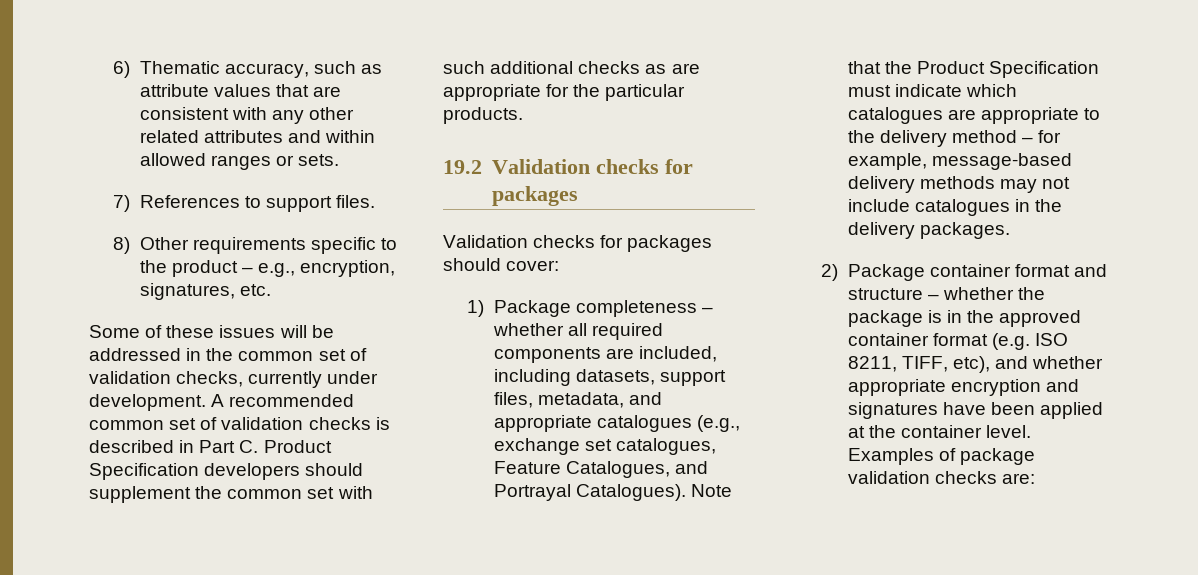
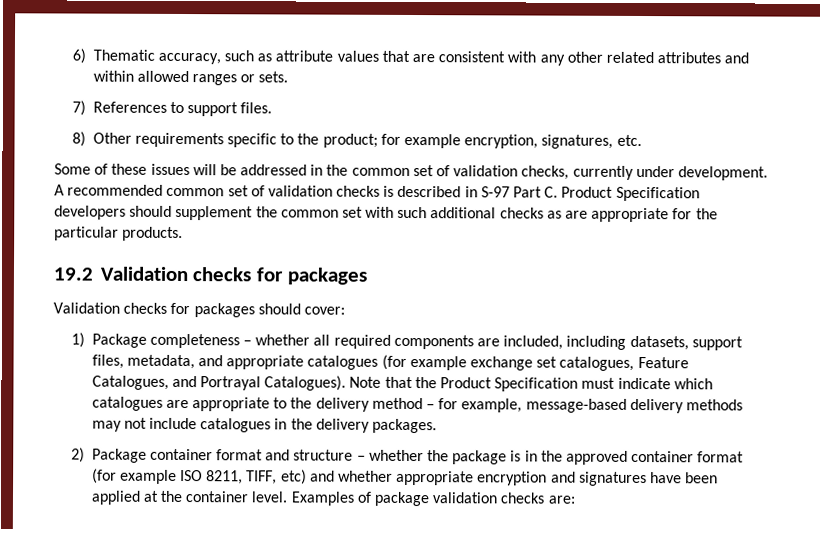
[171,260,296,277] product – e.g., -> [322,133,462,149] product; for example
(195, 446) none -> [480,186,510,198] S-97
[696,415,740,432] (e.g., -> [381,354,467,371] (for example
[991,333,1030,350] (e.g. -> [91,468,177,484] (for example
[952,356,990,373] etc), -> [280,469,307,485] etc)

